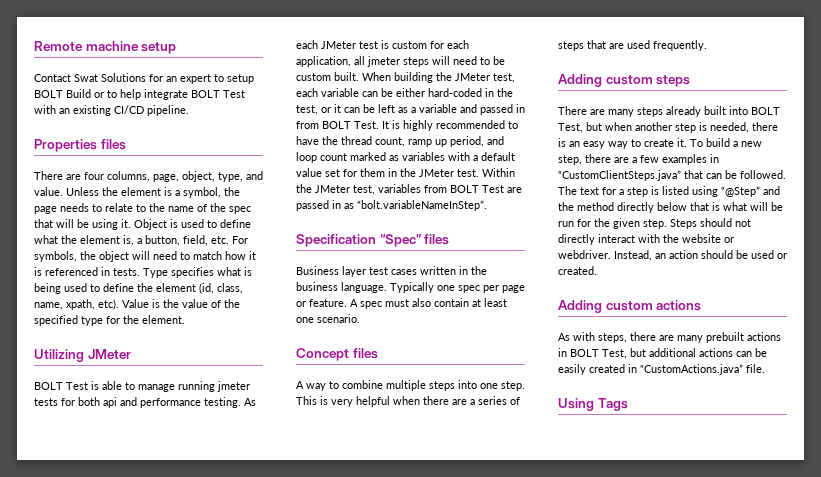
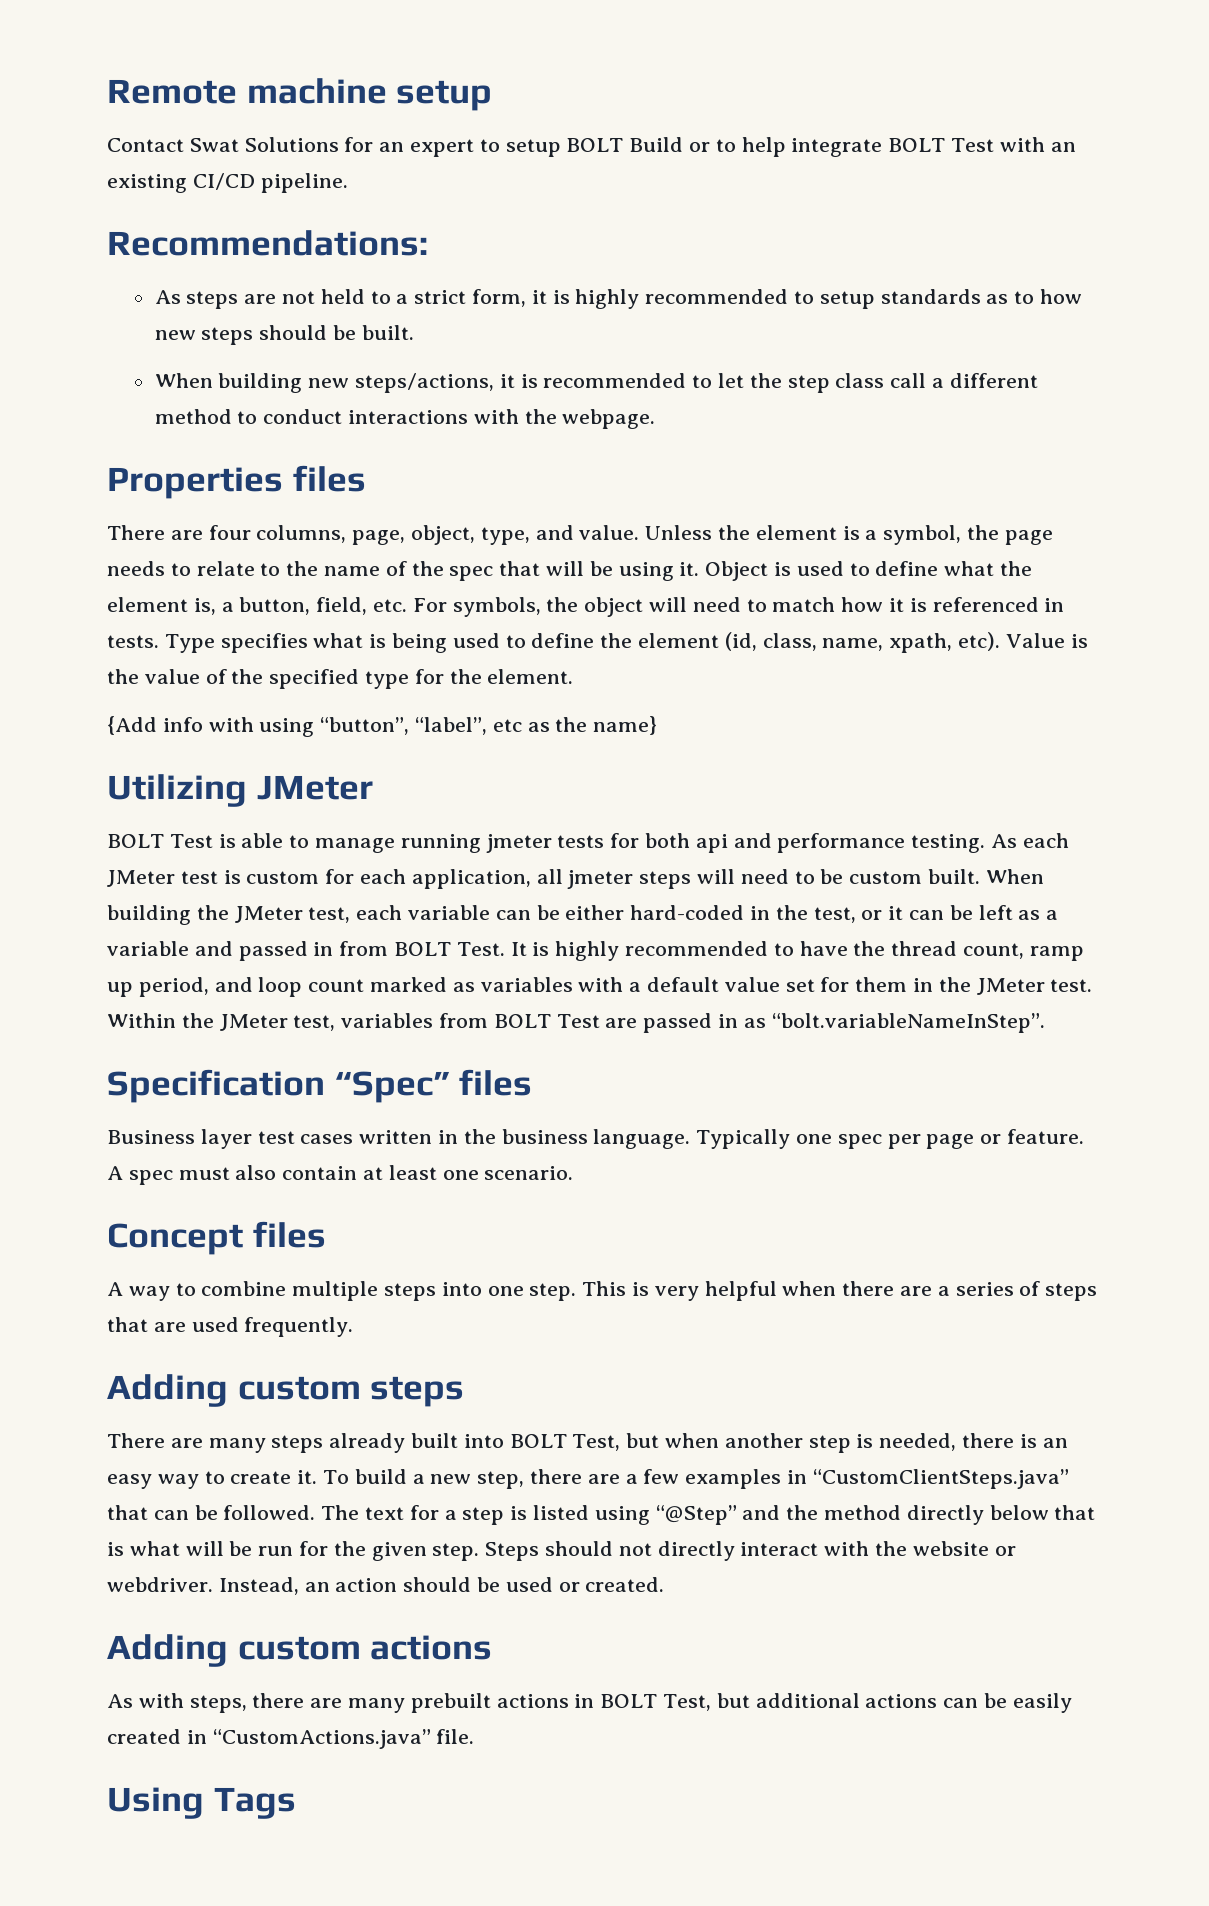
(189, 110) none -> [107,230,428,256] [154,289,1083,309] [154,325,414,345] [154,373,1038,393] [154,409,656,429] // Recommendations: // As steps are not held to a strict form, it is highly recommended to setup standards as to how new steps should be built. // When building new steps/actions, it is recommended to let the step class call a different method to conduct interactions with the webpage.
(185, 319) none -> [107,716,658,737] // {Add info with using “button”, “label”, etc as the name}

